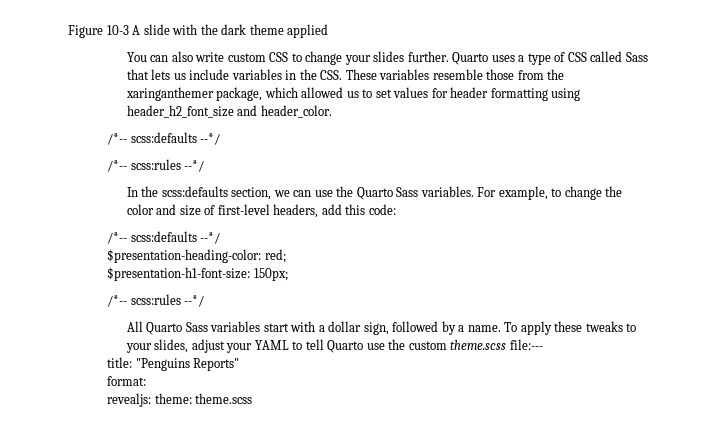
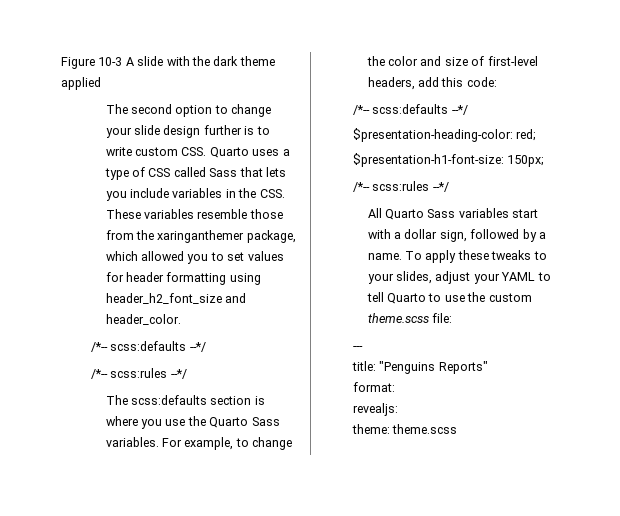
[126,51,449,65] You can also write custom CSS to change your slides further. -> [105,104,272,117] [105,125,270,138] [105,147,207,156] The second option to change your slide design further is to write custom CSS.
[173,73,186,80] us -> [105,191,127,201] you
[346,91,359,98] us -> [187,254,209,264] you
[126,186,312,200] In the scss:defaults section, we can -> [105,395,265,405] [105,416,163,429] The scss:defaults section is where you
(364, 346) none -> [428,293,442,302] to
[509,339,543,350] file:--- -> [432,313,453,323] [352,346,363,350] file: // ---
(152, 400) none -> (398, 409) //

